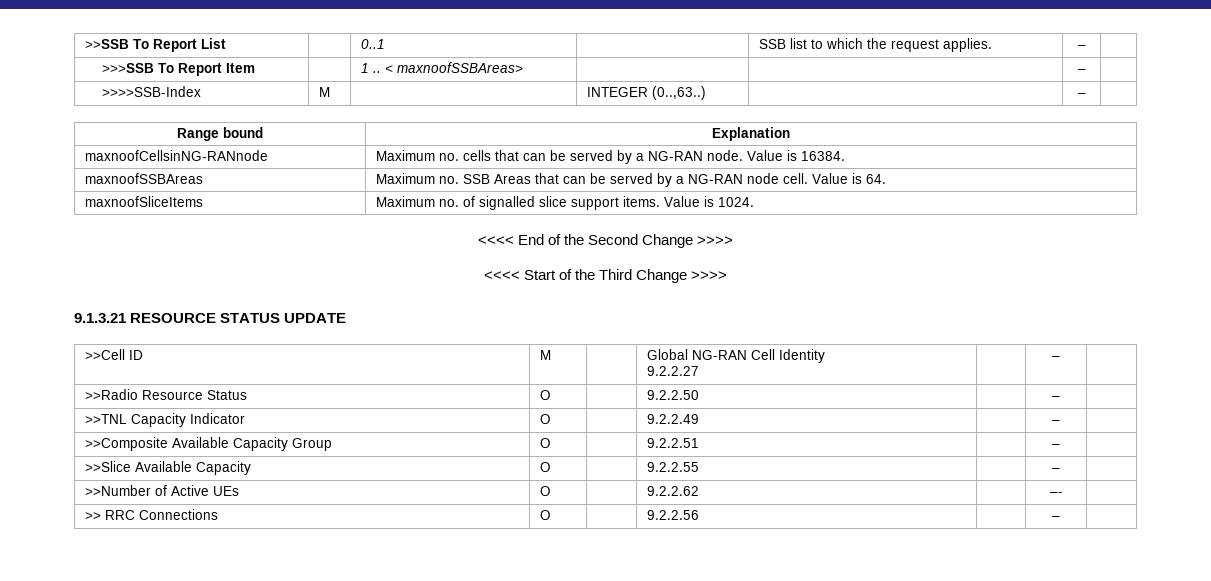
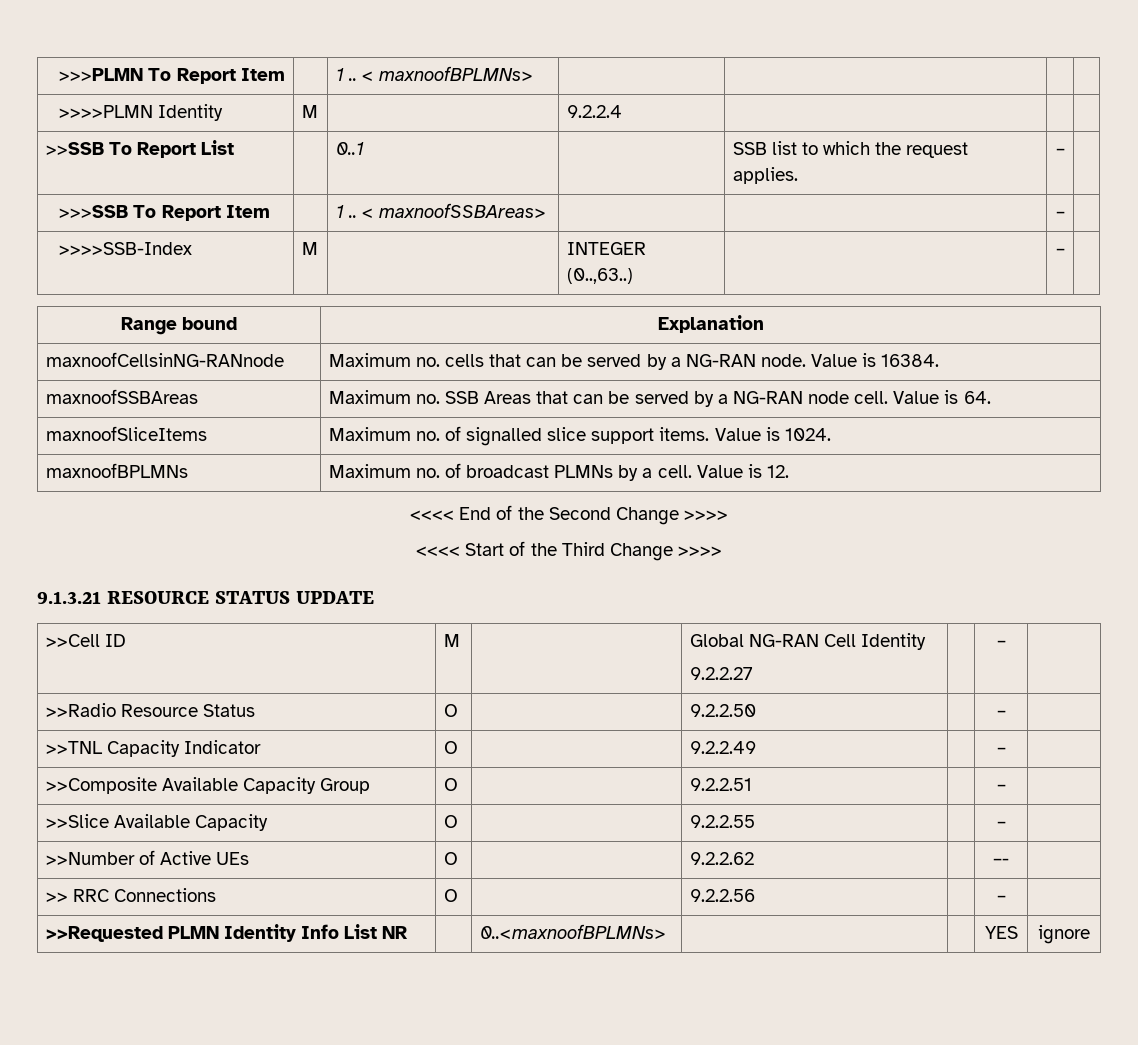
(85, 44) none -> [59,68,285,84] [335,66,534,81] [59,104,224,121] [301,105,318,118] [566,105,622,118] >>>PLMN To Report Item | | 1 .. < maxnoofBPLMNs> | | | | // >>>>PLMN Identity | M | | 9.2.2.4 | | | //
(755, 202) none -> [45,463,188,478] [328,463,789,481] // maxnoofBPLMNs | Maximum no. of broadcast PLMNs by a cell. Value is 12.
(1060, 518) none -> [45,924,409,942] [479,924,666,939] [984,926,1018,939] [1038,925,1090,944] // >>Requested PLMN Identity Info List NR | | 0..<maxnoofBPLMNs> | | | YES | ignore

